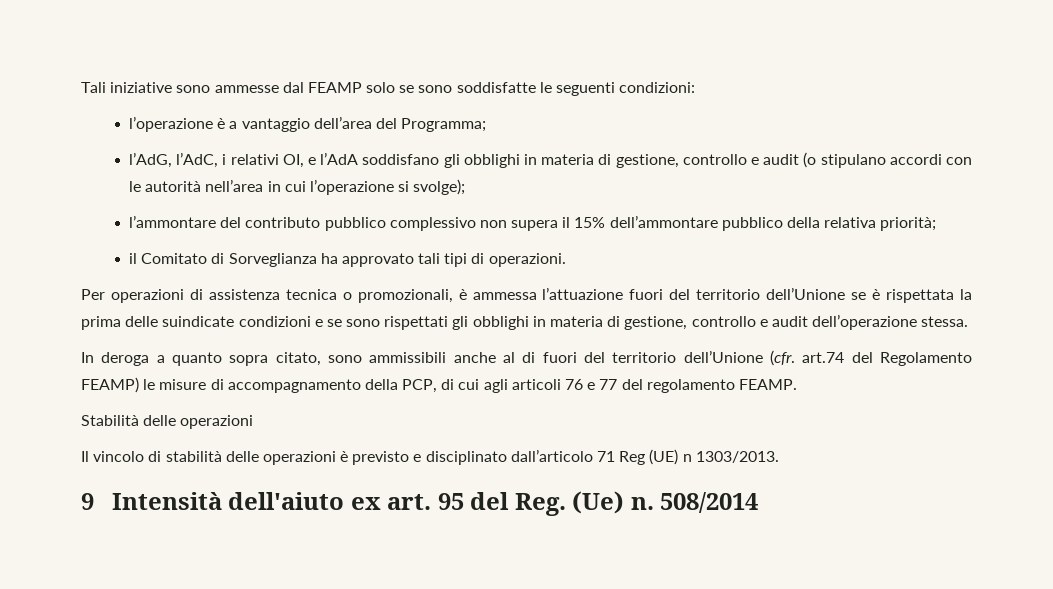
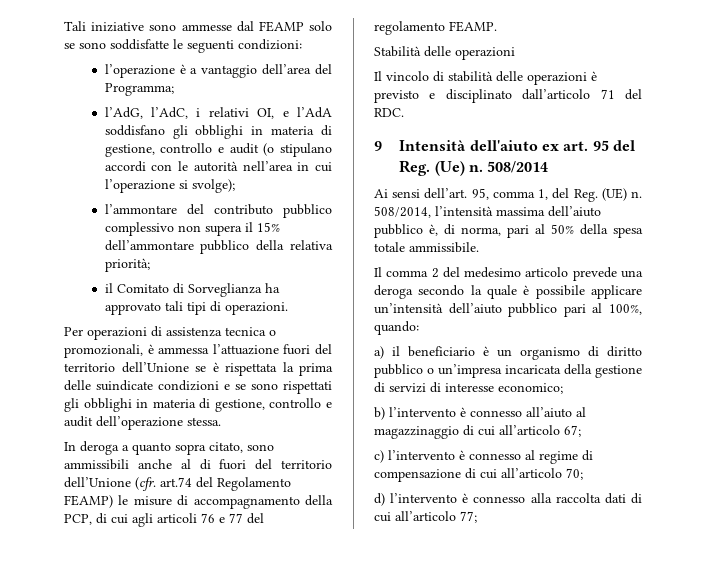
[619,449,779,465] Reg (UE) n 1303/2013. -> [625,89,642,100] [374,108,404,117] del RDC.
(759, 502) none -> [374,188,642,202] [374,206,601,218] [374,224,643,238] [374,242,479,253] [374,267,643,281] [374,285,642,299] [374,303,642,317] [374,321,419,335] [374,346,642,360] [374,364,642,378] [374,382,563,394] [374,407,586,420] [374,425,581,439] [374,450,593,464] [374,468,583,482] [374,493,642,506] [374,511,477,523] // Ai sensi dell’art. 95, comma 1, del Reg. (UE) n. 508/2014, l’intensità massima dell’aiuto pubblico è, di norma, pari al 50% della spesa totale ammissibile. // Il comma 2 del medesimo articolo prevede una deroga secondo la quale è possibile applicare un’intensità dell’aiuto pubblico pari al 100%, quando: // a) il beneficiario è un organismo di diritto pubblico o un’impresa incaricata della gestione di servizi di interesse economico; // b) l’intervento è connesso all’aiuto al magazzinaggio di cui all’articolo 67; // c) l’intervento è connesso al regime di compensazione di cui all’articolo 70; // d) l’intervento è connesso alla raccolta dati di cui all’articolo 77;

